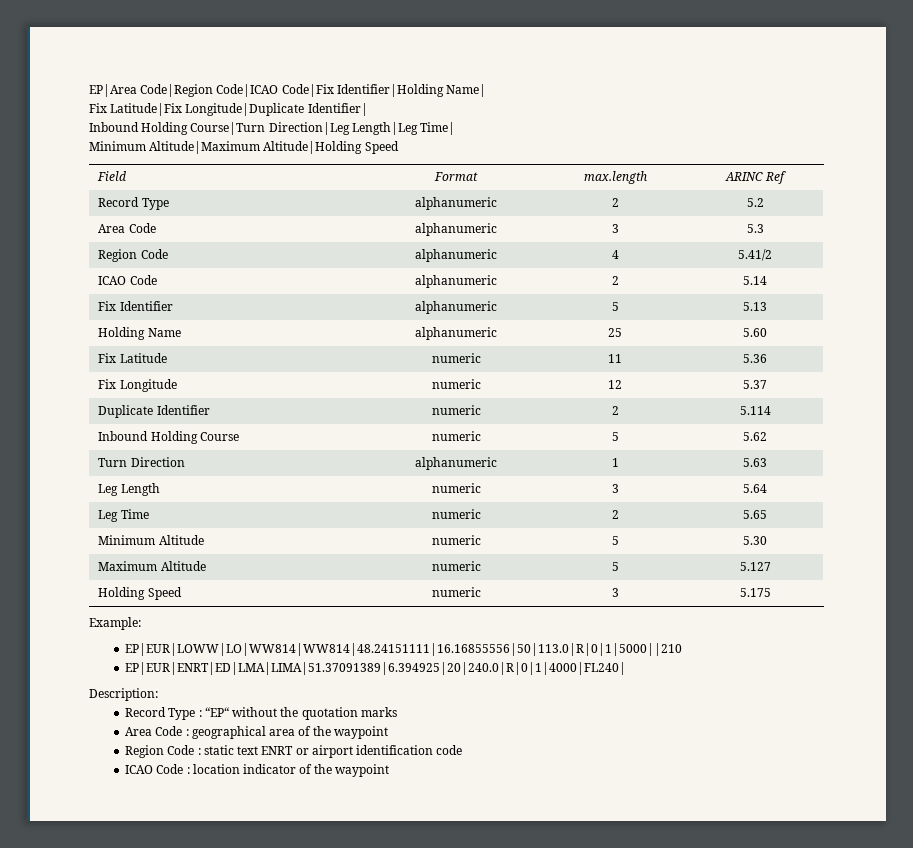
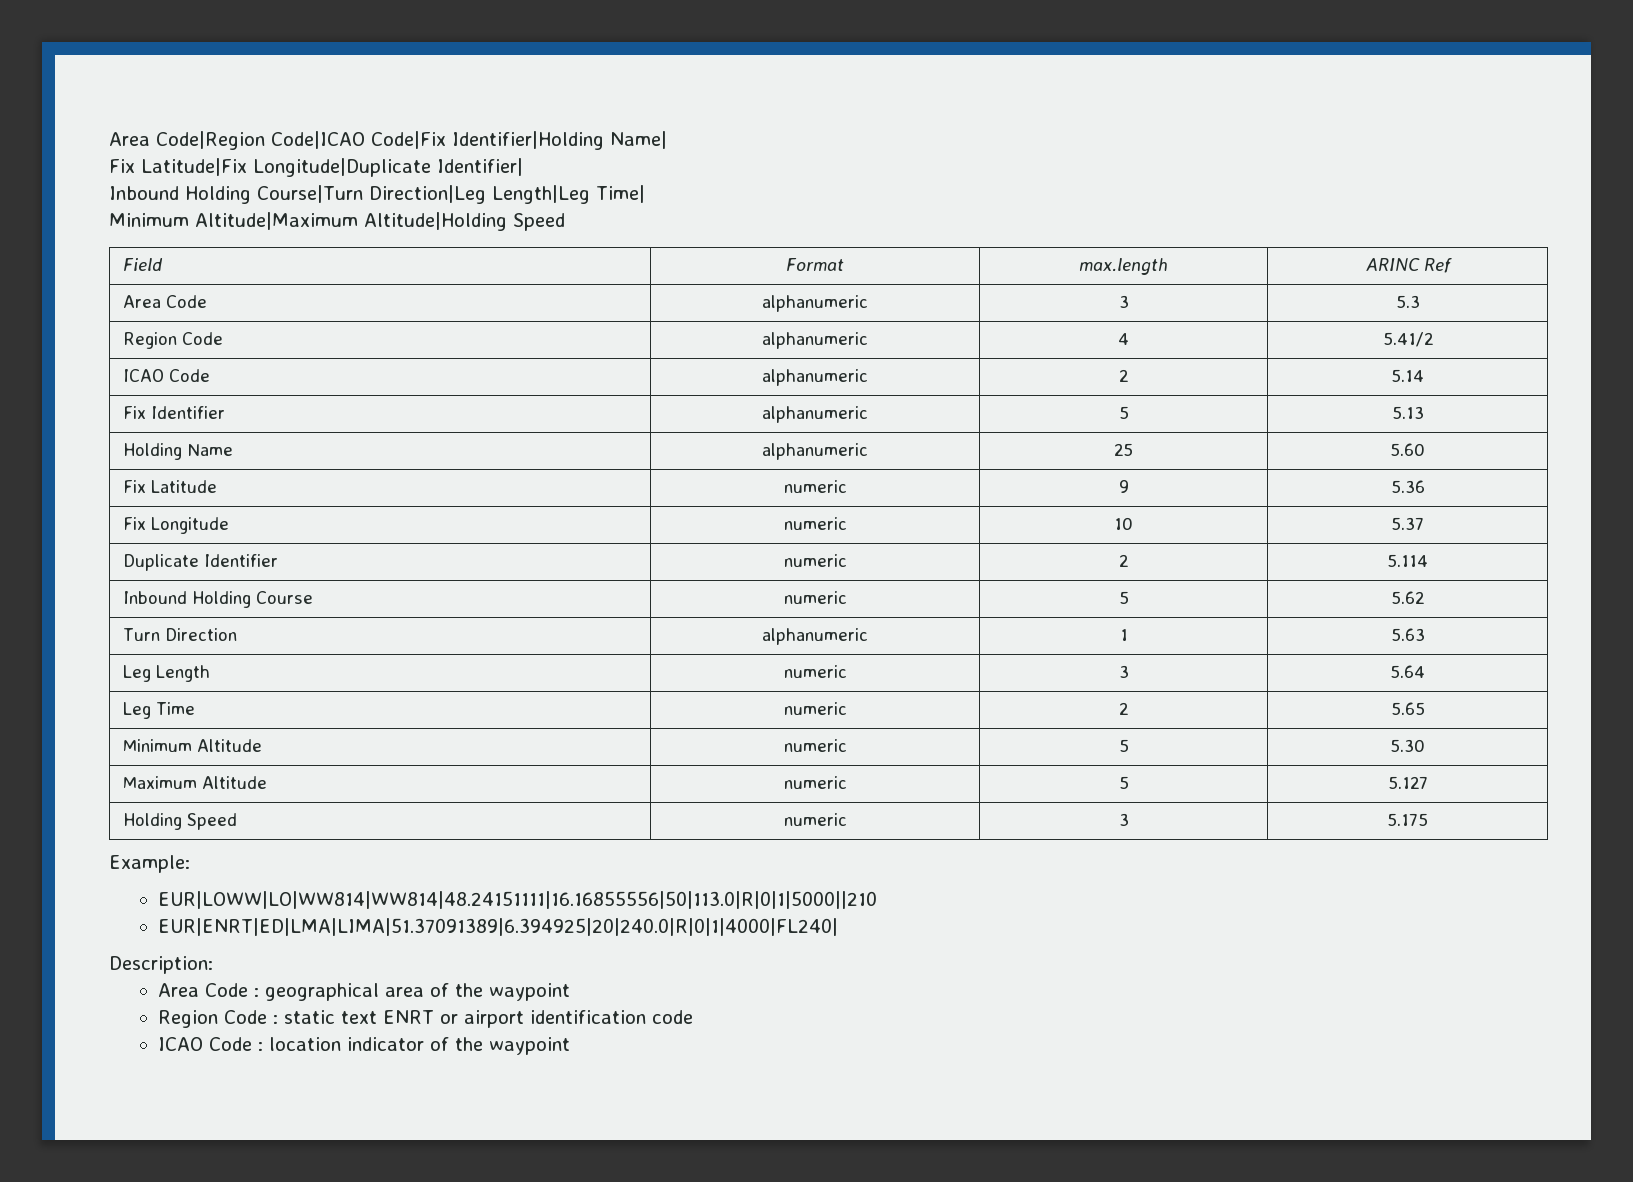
[89,84,137,97] EP|Area -> [109,132,150,146] Area
[98,197,169,210] [415,197,497,210] [611,198,619,207] [746,198,764,207] // Record Type | alphanumeric | 2 | 5.2 -> (1452, 265) none
[608,354,622,363] 11 -> [1118,480,1129,493] 9
[608,380,622,389] 12 -> [1114,517,1133,530] 10
[125,643,683,656] [125,662,627,675] EP|EUR|LOWW|LO|WW814|WW814|48.24151111|16.16855556|50|113.0|R|0|1|5000||210 // EP|EUR|ENRT|ED|LMA|LIMA|51.37091389|6.394925|20|240.0|R|0|1|4000|FL240| -> [158,891,878,909] [158,918,839,936] EUR|LOWW|LO|WW814|WW814|48.24151111|16.16855556|50|113.0|R|0|1|5000||210 // EUR|ENRT|ED|LMA|LIMA|51.37091389|6.394925|20|240.0|R|0|1|4000|FL240|
[125,707,397,720] // Record Type : “EP“ without the quotation marks -> (213, 965) none

